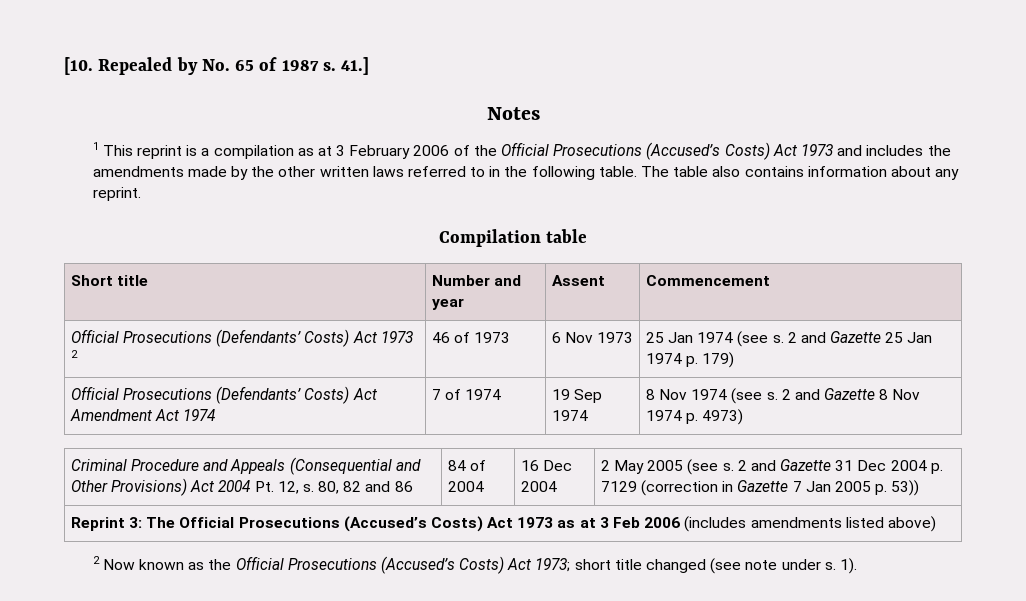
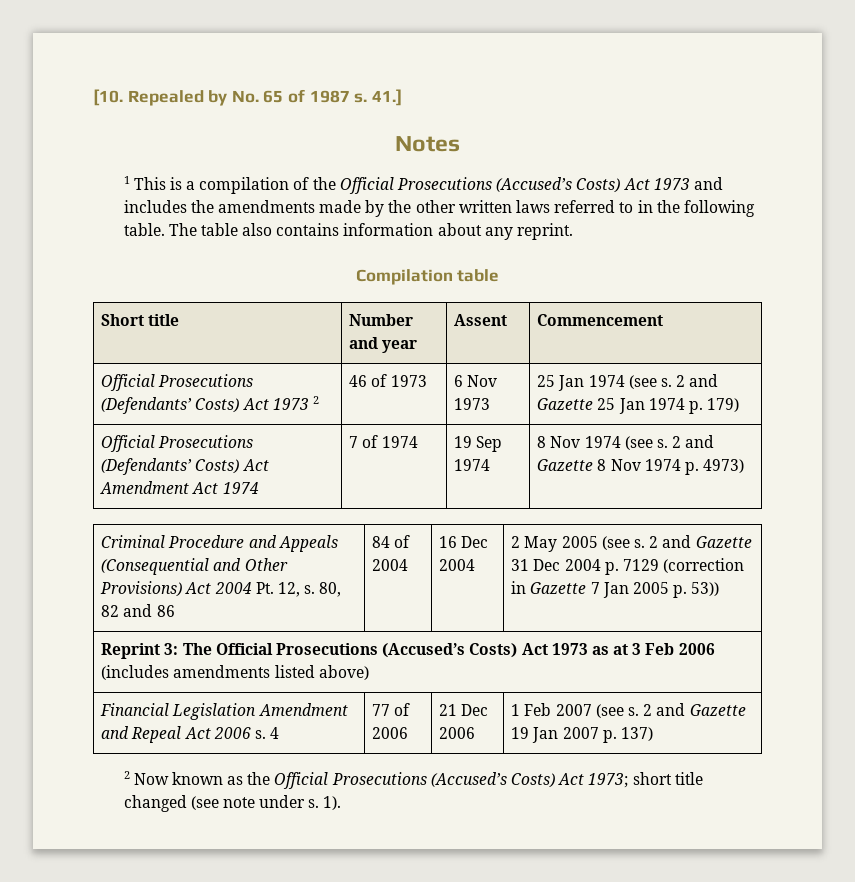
[136,145,182,159] reprint -> (166, 183) none
[297,145,450,159] as at 3 February 2006 -> (290, 185) none
(936, 524) none -> [100,703,348,720] [101,726,280,743] [372,703,411,716] [372,727,409,739] [439,704,489,716] [439,727,476,739] [511,703,746,718] [511,727,653,743] // Financial Legislation Amendment and Repeal Act 2006 s. 4 | 77 of 2006 | 21 Dec 2006 | 1 Feb 2007 (see s. 2 and Gazette 19 Jan 2007 p. 137)

